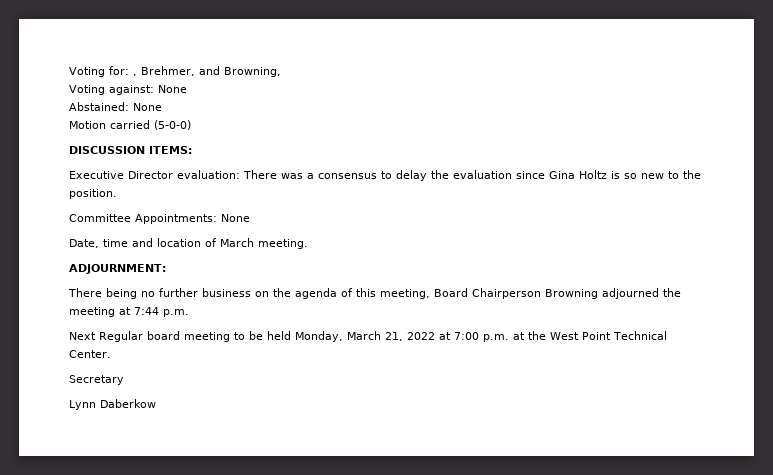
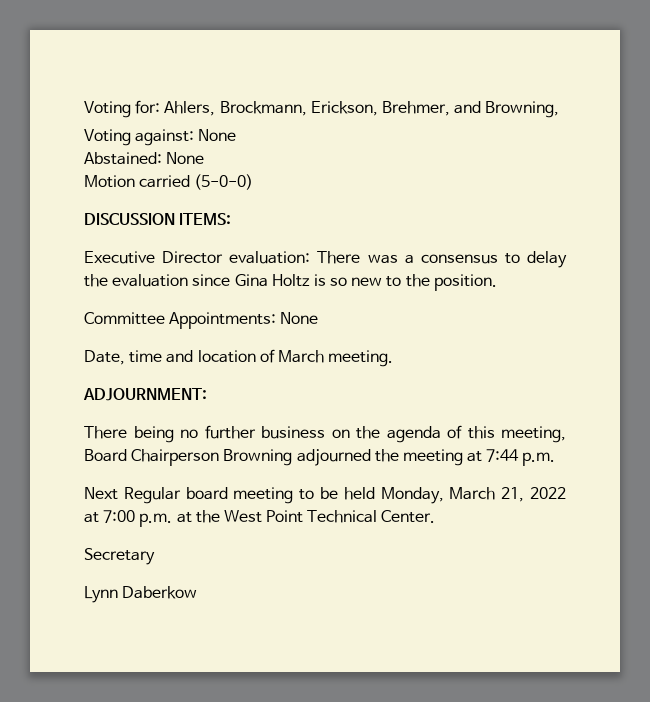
[133,74,137,76] , -> [164,101,378,116] Ahlers, Brockmann, Erickson,

